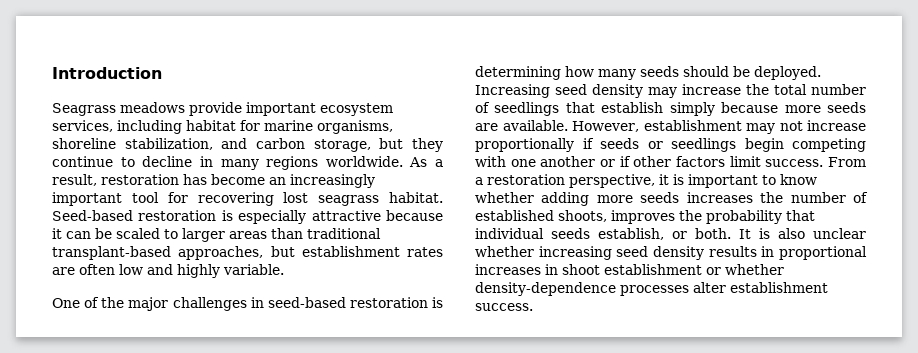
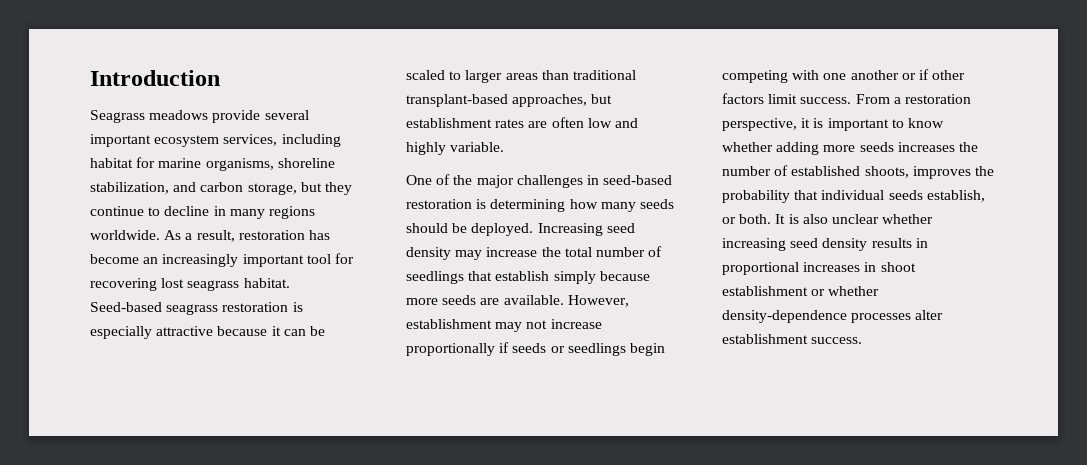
(242, 109) none -> [264,110,309,120] several
(133, 215) none -> [166,304,219,315] seagrass

